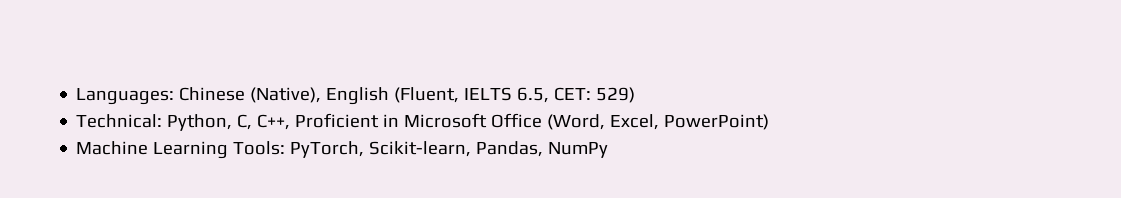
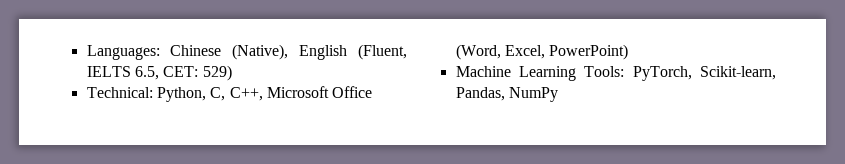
[295,113,400,128] Proficient in -> (263, 94) none

